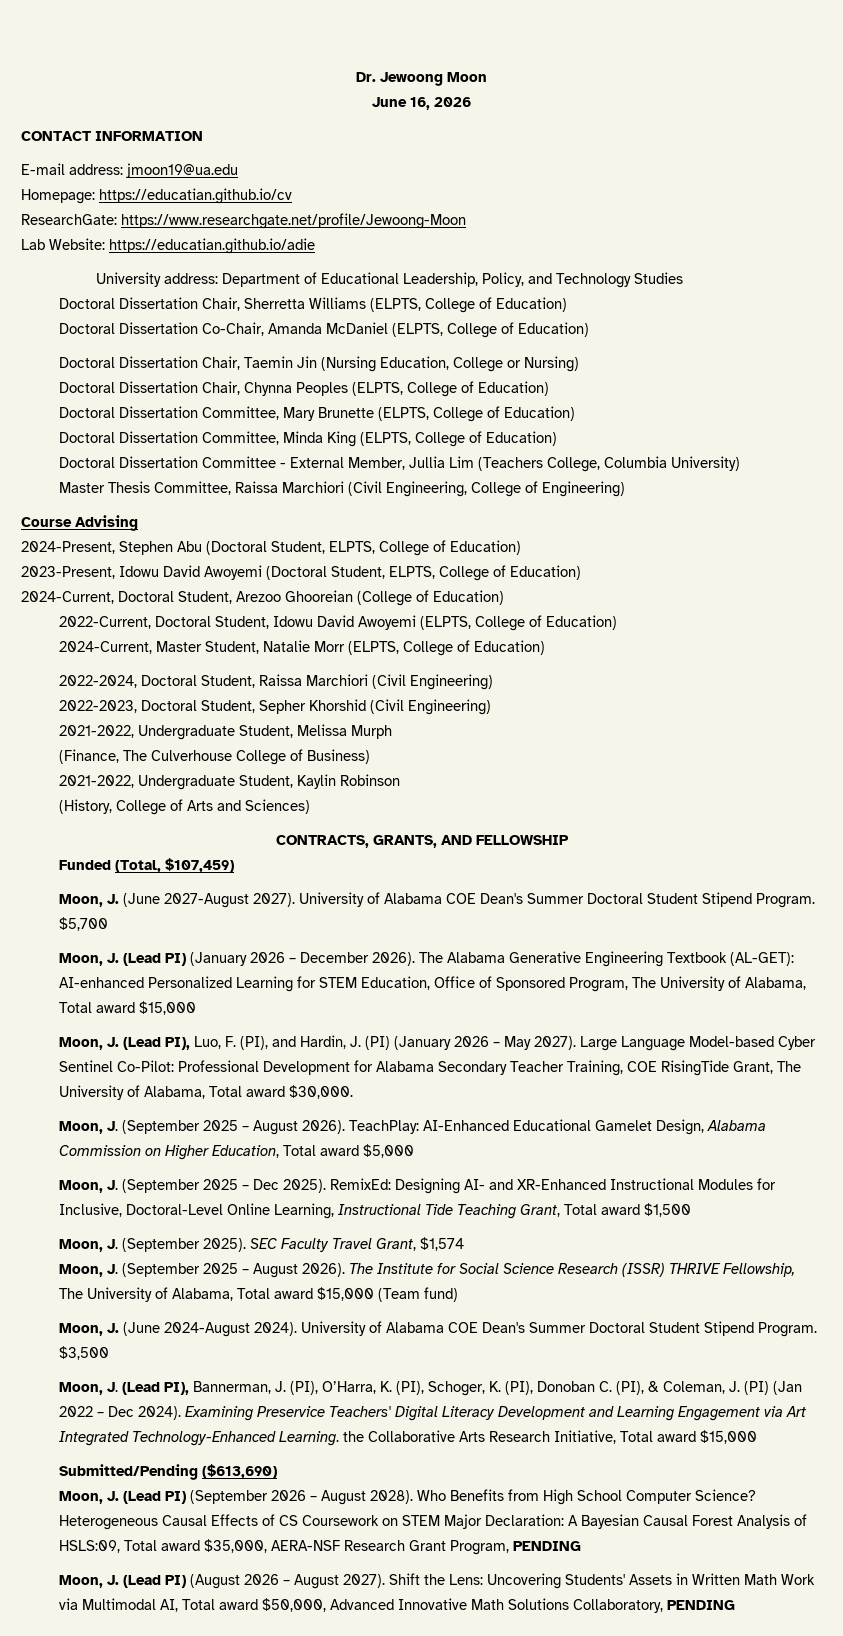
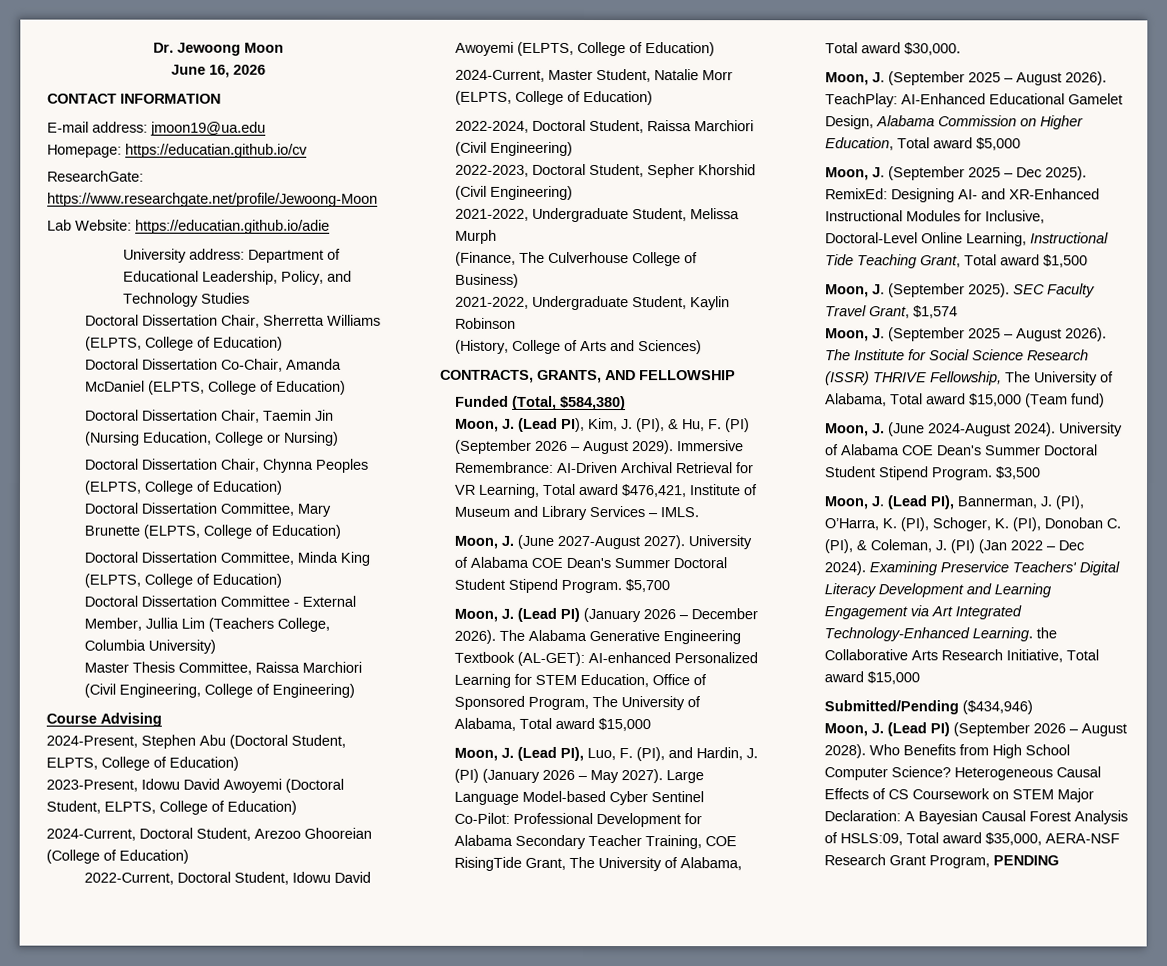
[164,858,234,873] $107,459) -> [559,395,626,411] [454,417,750,433] [454,439,744,455] [454,461,754,474] [453,483,757,498] [453,505,699,521] $584,380) // Moon, J. (Lead PI), Kim, J. (PI), & Hu, F. (PI) (September 2026 – August 2029). Immersive Remembrance: AI-Driven Archival Retrieval for VR Learning, Total award $476,421, Institute of Museum and Library Services – IMLS.
[201,1464,277,1479] ($613,690) -> [961,700,1033,715] ($434,946)
[58,1573,815,1589] [58,1598,735,1613] // Moon, J. (Lead PI) (August 2026 – August 2027). Shift the Lens: Uncovering Students' Assets in Written Math Work via Multimodal AI, Total award $50,000, Advanced Innovative Math Solutions Collaboratory, PENDING -> (1059, 860) none

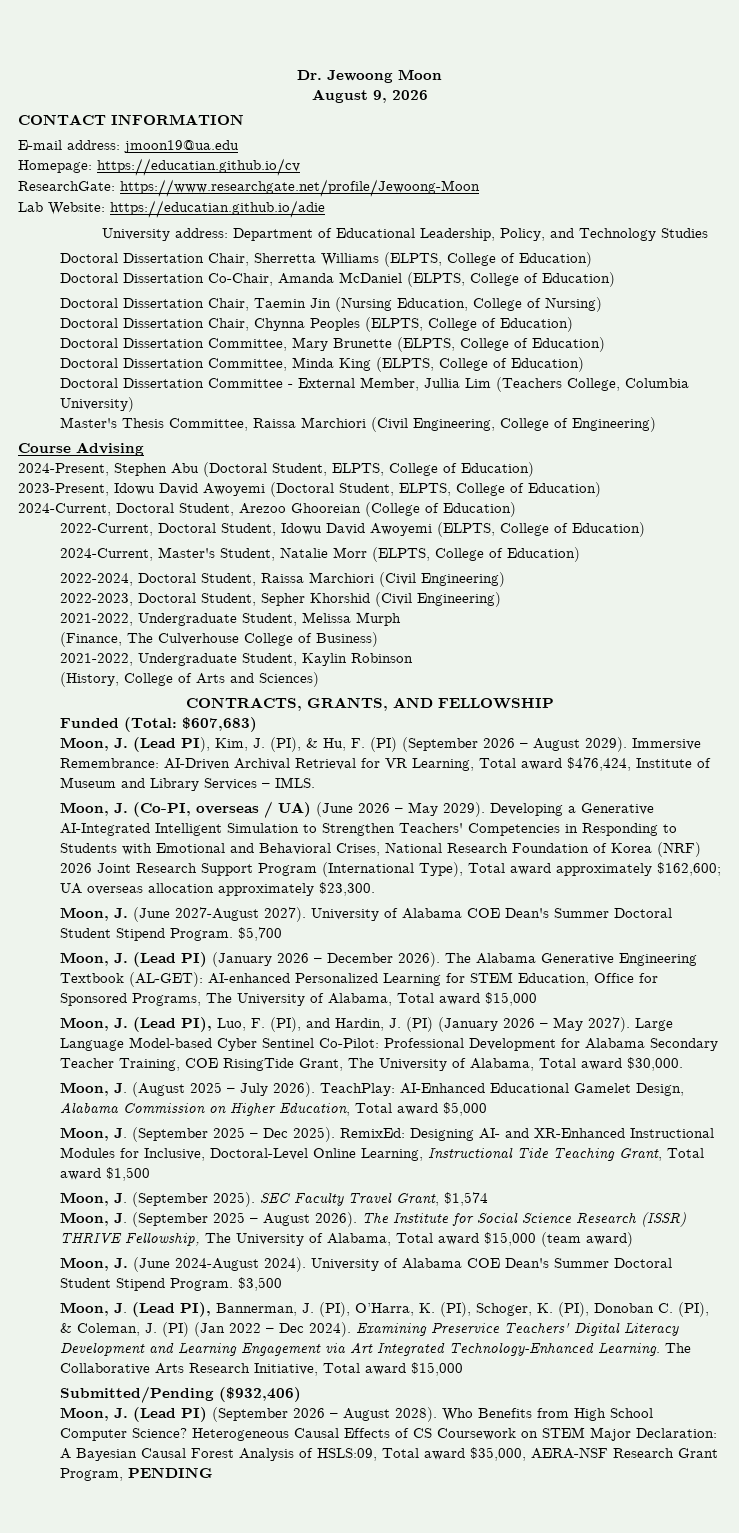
[170,64,230,78] June 16, -> [311,89,387,103] August 9,
[266,433,281,443] or -> [526,298,541,308] of
[83,662,129,673] Master -> [59,417,117,428] Master's
[547,69,593,81] Master -> [157,547,215,558] Master's
[511,395,626,411] (Total, $584,380) -> [123,717,257,732] (Total: $607,683)
[620,484,686,498] $476,421, -> [566,757,631,771] $476,424,
(699, 512) none -> [59,801,654,818] [59,823,677,836] [59,842,701,857] [59,862,721,877] [59,882,375,896] // Moon, J. (Co-PI, overseas / UA) (June 2026 – May 2029). Developing a Generative AI-Integrated Intelligent Simulation to Strengthen Teachers' Competencies in Responding to Students with Emotional and Behavioral Crises, National Research Foundation of Korea (NRF) 2026 Joint Research Support Program (International Type), Total award approximately $162,600; UA overseas allocation approximately $23,300.
[692,674,707,686] [453,695,589,711] of Sponsored Program, -> [638,973,658,983] [59,993,201,1006] for Sponsored Programs,
[887,71,1062,86] (September 2025 – August -> [131,1082,268,1097] (August 2025 – July
[1024,393,1105,408] (Team fund) -> [540,1232,633,1247] (team award)
[1035,627,1057,639] the -> [664,1343,691,1353] The
[961,700,1033,715] ($434,946) -> [218,1387,301,1402] ($932,406)

